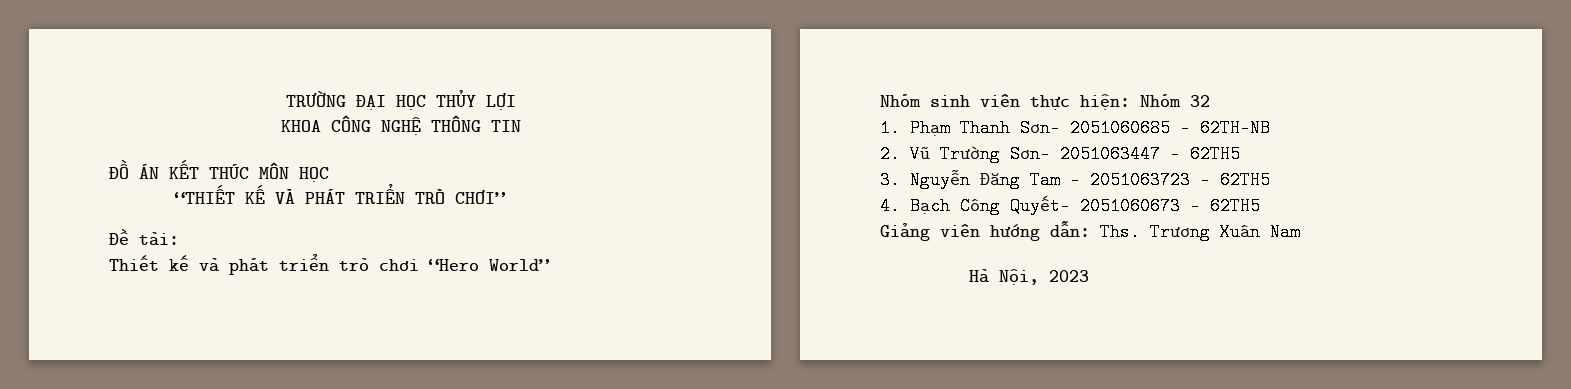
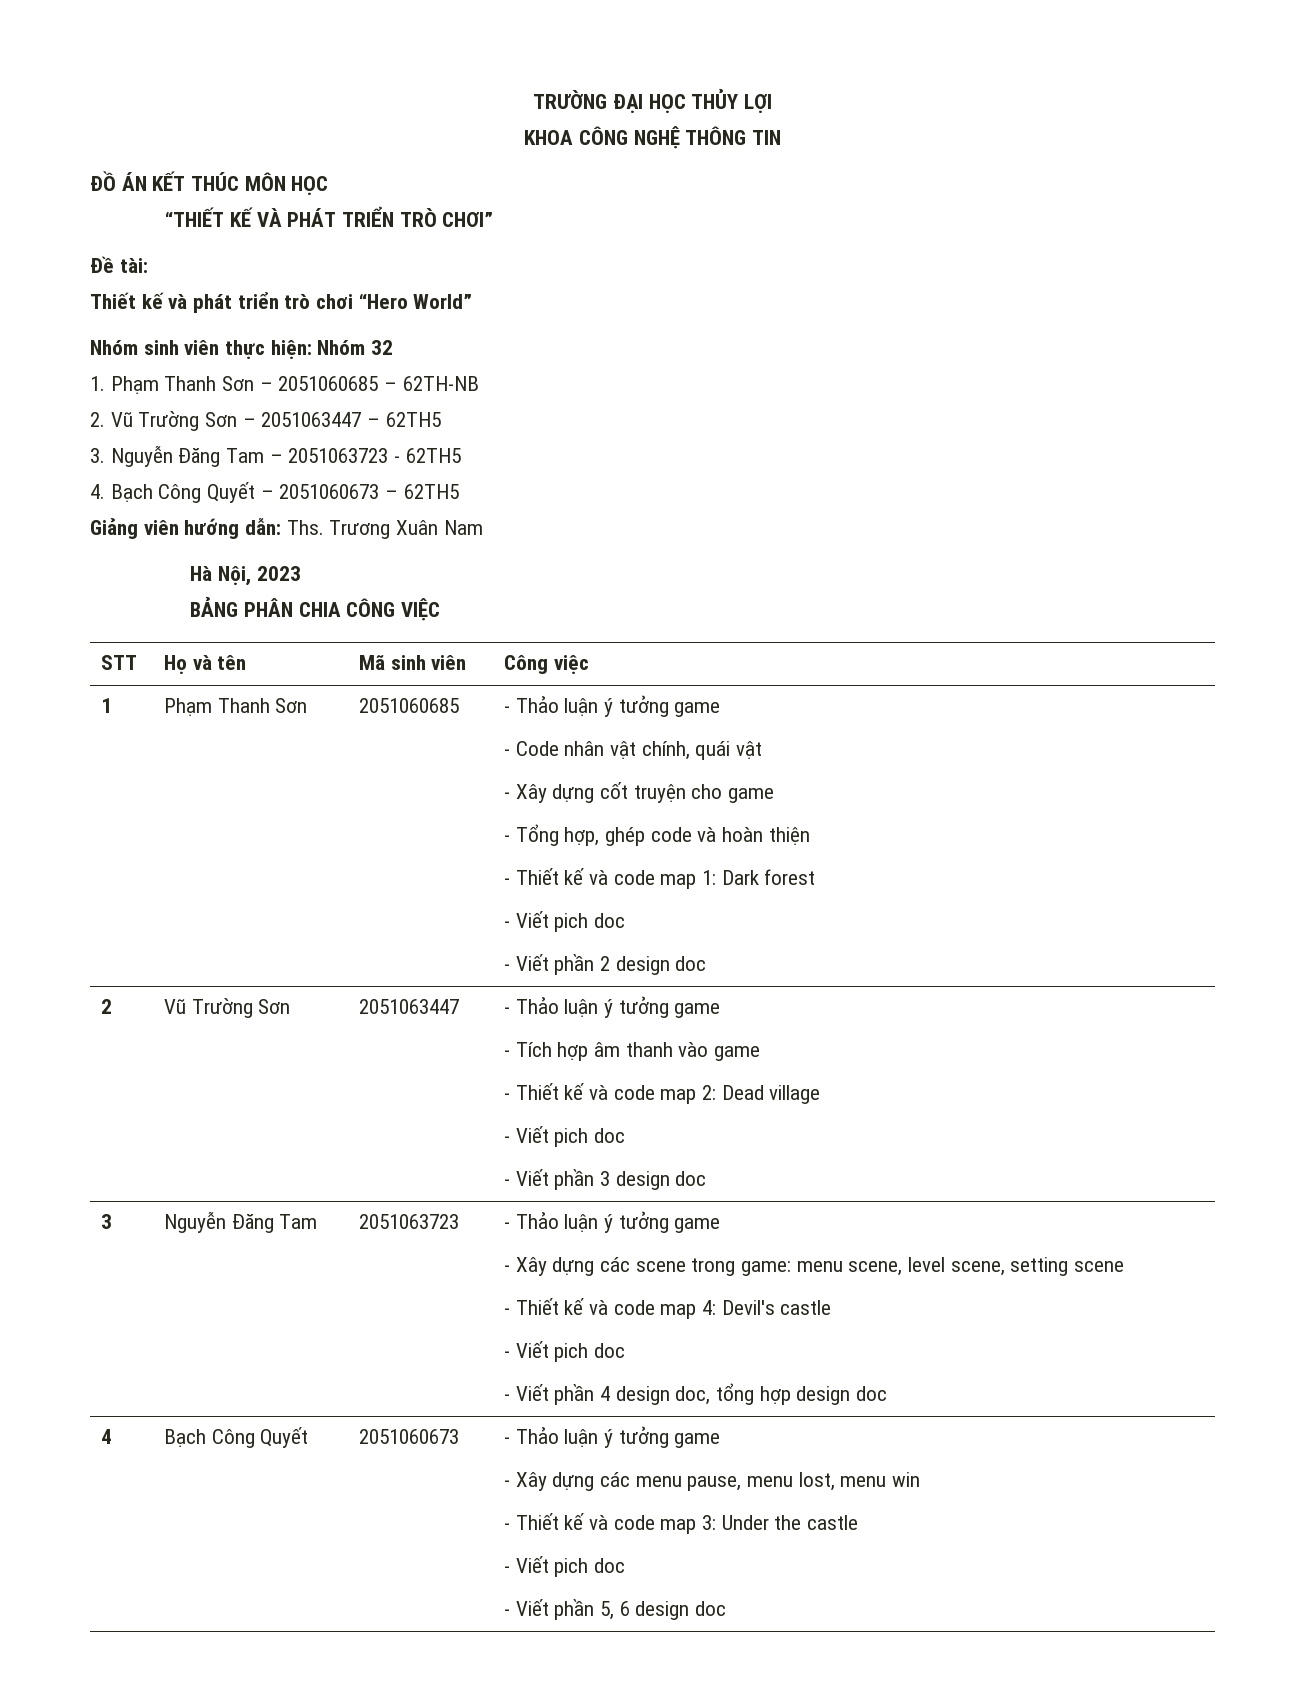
[1020,119,1060,137] Sơn– -> [222,376,273,391] Sơn –
[1010,145,1050,163] Sơn– -> [205,412,256,427] Sơn –
[1010,195,1070,215] Quyết– -> [207,482,274,503] Quyết –
(1089, 276) none -> [190,596,440,621] [100,655,137,670] [163,655,247,674] [358,655,467,670] [503,655,589,674] [100,698,112,713] [163,698,308,716] [358,698,459,713] [503,695,721,717] [503,741,762,760] [503,782,774,803] [503,824,810,846] [503,868,816,889] [503,911,625,932] [503,954,707,975] [100,999,112,1014] [163,998,291,1018] [358,999,459,1014] [503,996,721,1018] [503,1042,760,1061] [503,1083,821,1104] [503,1126,625,1147] [503,1169,707,1190] [100,1214,112,1229] [163,1211,318,1233] [358,1214,459,1229] [503,1211,721,1233] [503,1257,1124,1276] [503,1298,832,1319] [503,1341,625,1362] [503,1383,887,1405] [100,1429,112,1444] [163,1427,309,1448] [358,1429,459,1444] [503,1426,721,1448] [503,1472,920,1491] [503,1513,858,1534] [503,1556,625,1577] [503,1599,726,1620] // BẢNG PHÂN CHIA CÔNG VIỆC // STT | Họ và tên | Mã sinh viên | Công việc // 1 | Phạm Thanh Sơn | 2051060685 | - Thảo luận ý tưởng game // - Code nhân vật chính, quái vật // - Xây dựng cốt truyện cho game // - Tổng hợp, ghép code và hoàn thiện // - Thiết kế và code map 1: Dark forest // - Viết pich doc // - Viết phần 2 design doc // 2 | Vũ Trường Sơn | 2051063447 | - Thảo luận ý tưởng game // - Tích hợp âm thanh vào game // - Thiết kế và code map 2: Dead village // - Viết pich doc // - Viết phần 3 design doc // 3 | Nguyễn Đăng Tam | 2051063723 | - Thảo luận ý tưởng game // - Xây dựng các scene trong game: menu scene, level scene, setting scene // - Thiết kế và code map 4: Devil's castle // - Viết pich doc // - Viết phần 4 design doc, tổng hợp design doc // 4 | Bạch Công Quyết | 2051060673 | - Thảo luận ý tưởng game // - Xây dựng các menu pause, menu lost, menu win // - Thiết kế và code map 3: Under the castle // - Viết pich doc // - Viết phần 5, 6 design doc

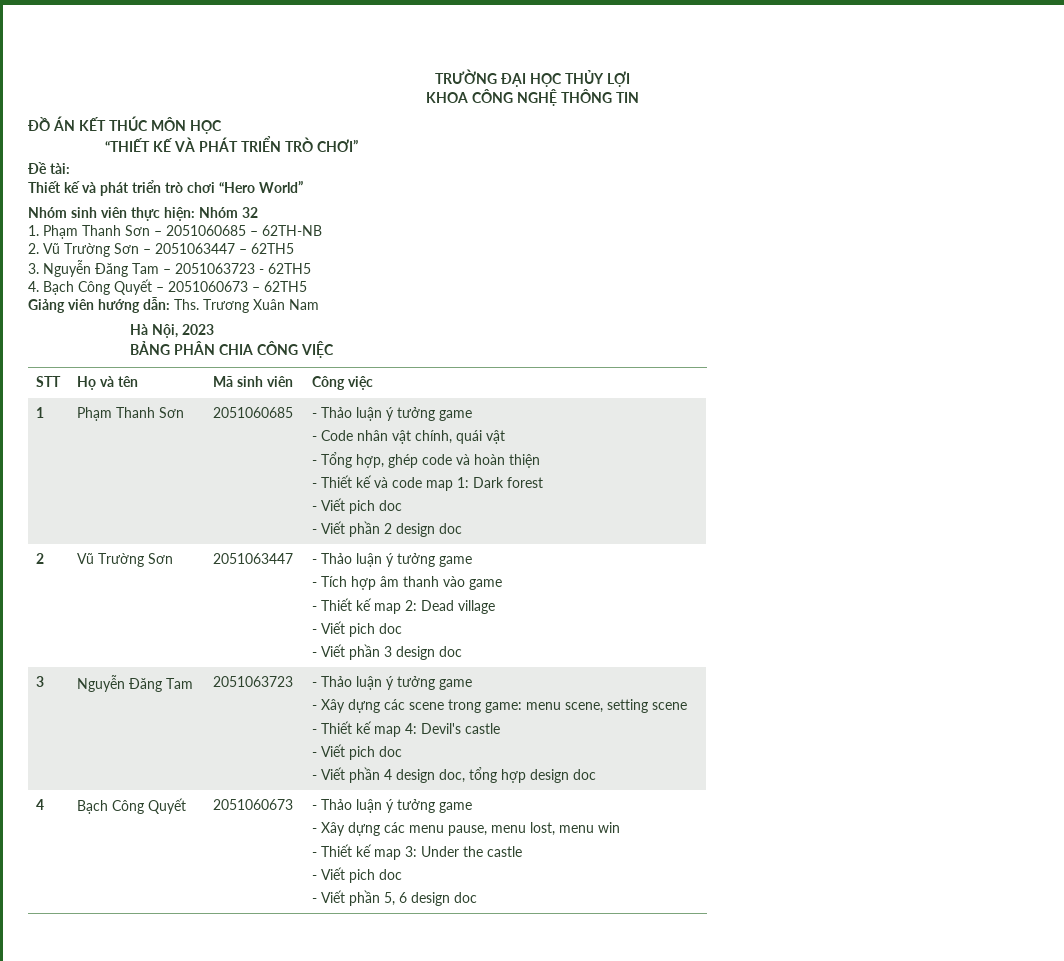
[503,782,774,803] // - Xây dựng cốt truyện cho game -> (506, 437) none
[588,1085,655,1100] và code -> (373, 604) none
[907,1257,1005,1276] level scene, -> (604, 707) none
[588,1300,655,1315] và code -> (373, 727) none
[588,1515,655,1530] và code -> (373, 850) none

